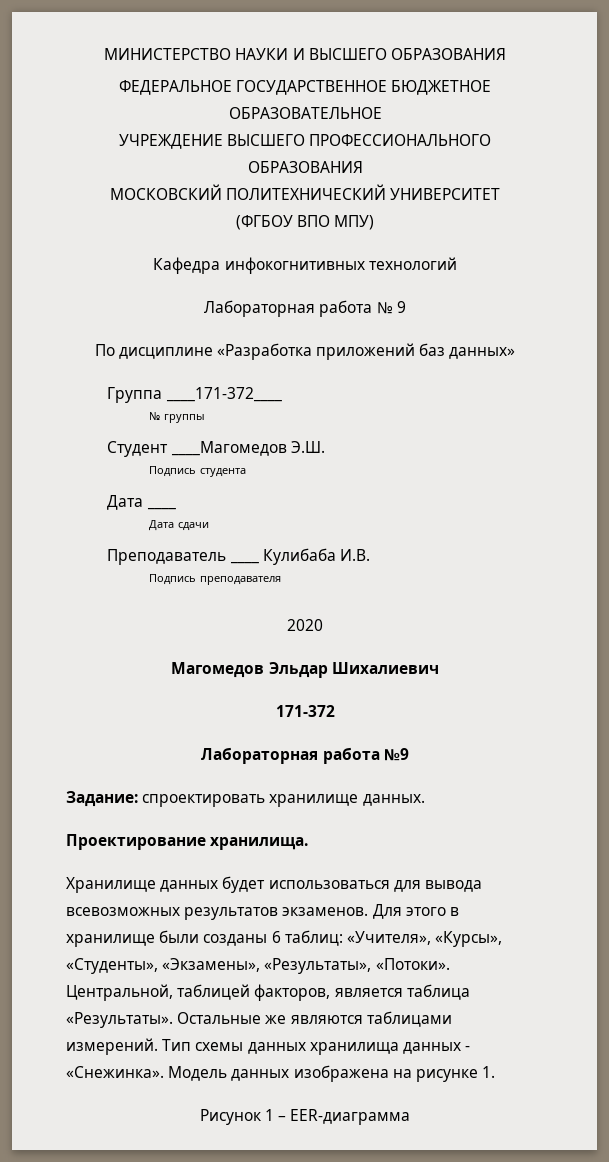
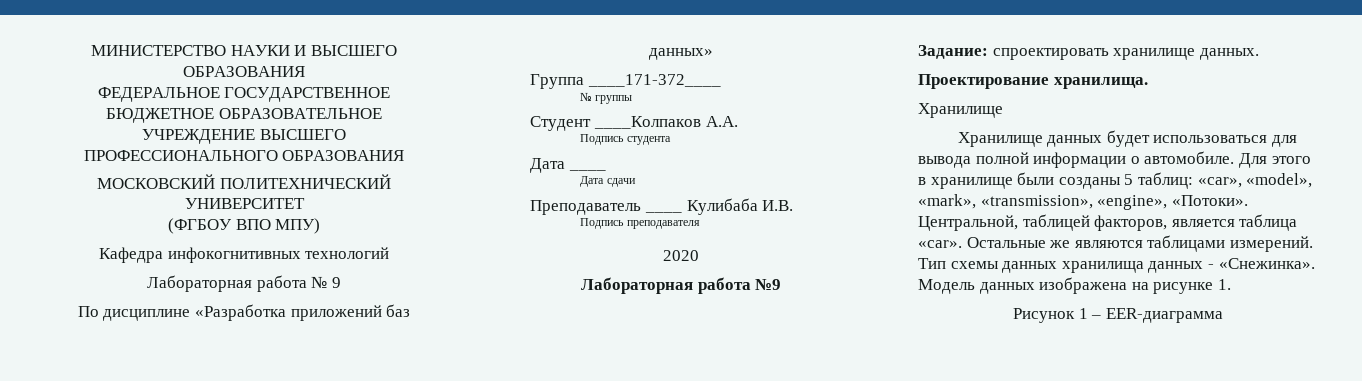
[170,441,325,456] ____Магомедов Э.Ш. -> [594,116,738,129] ____Колпаков А.А.
[171,662,439,678] [275,705,335,717] // Магомедов Эльдар Шихалиевич // 171-372 -> (699, 255) none
(156, 885) none -> [957,132,1043,147] // Хранилище
[66,907,369,920] всевозможных результатов экзаменов. -> [975,151,1235,168] полной информации о автомобиле.
[271,930,503,947] [66,958,372,974] 6 таблиц: «Учителя», «Курсы», «Студенты», «Экзамены», «Результаты», -> [1124,172,1313,189] [918,194,1168,210] 5 таблиц: «car», «model», «mark», «transmission», «engine»,
[66,1012,173,1028] «Результаты». -> [918,240,962,248] «car».

